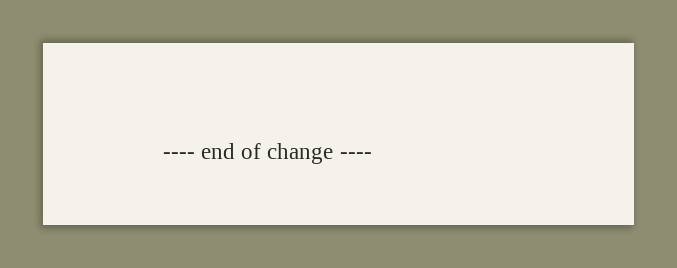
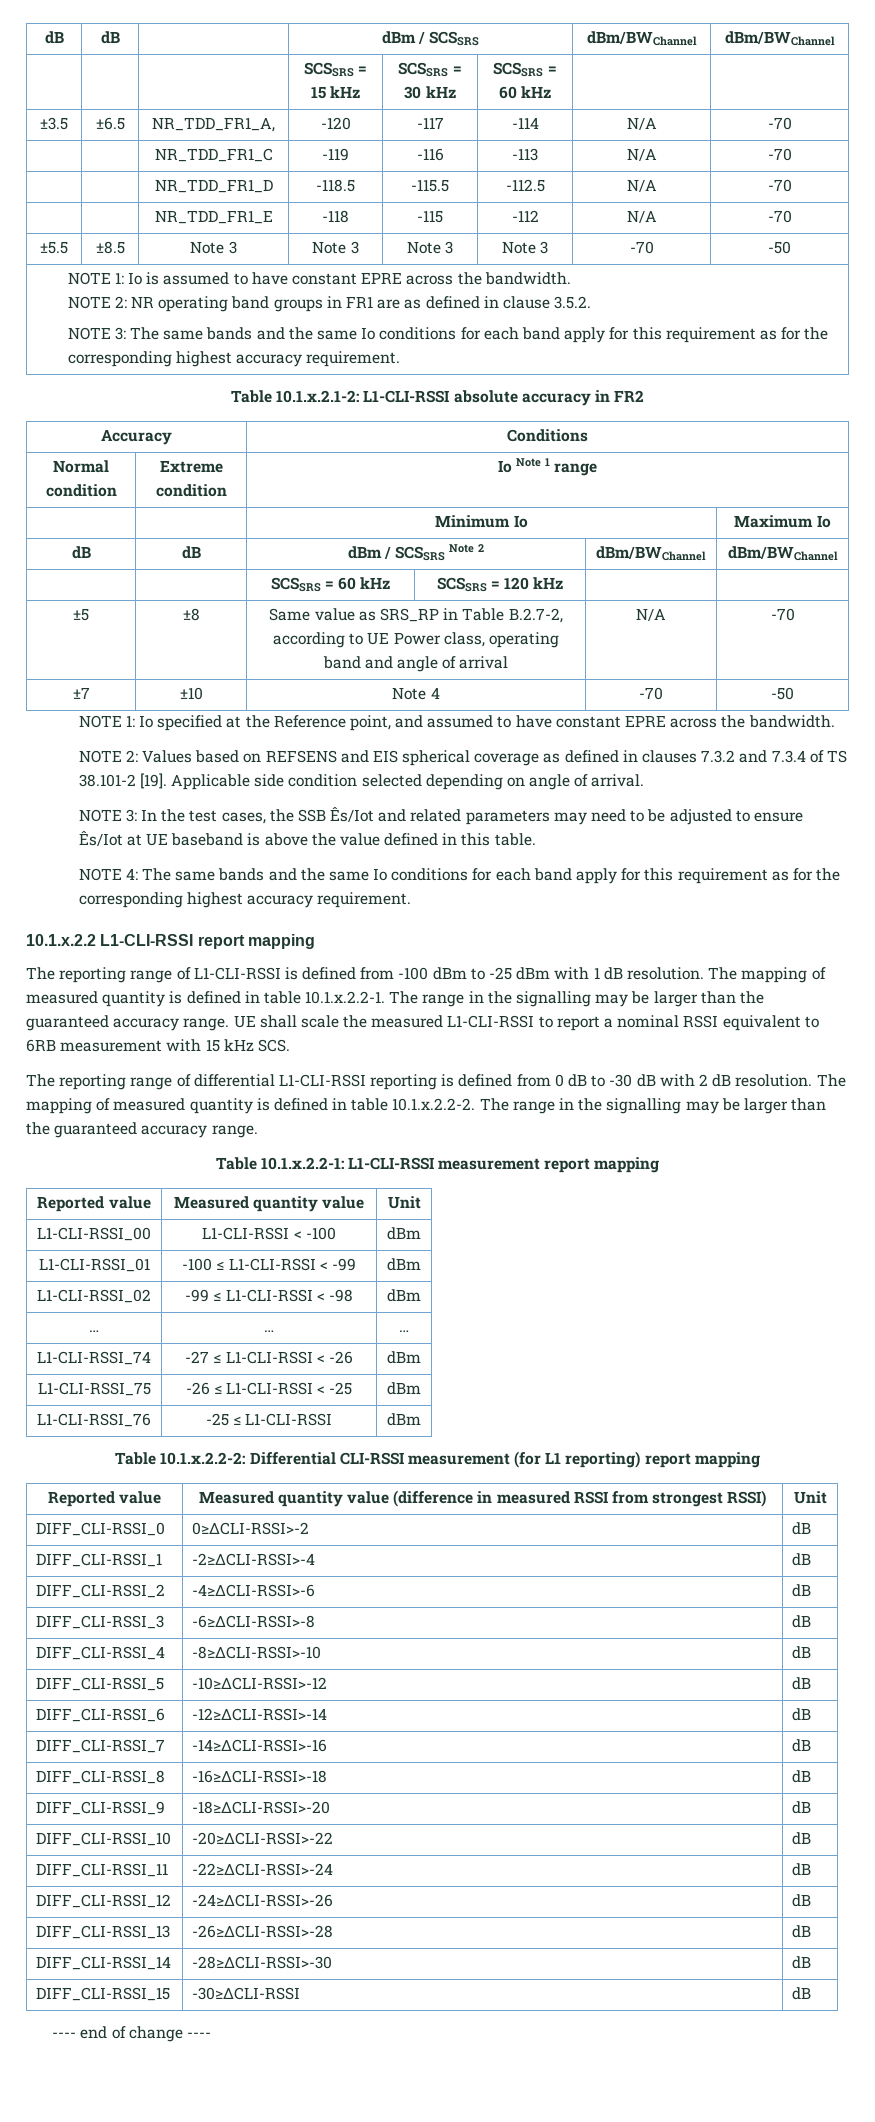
(162, 155) none -> [44,31,64,44] [100,31,120,44] [381,31,480,46] [586,31,697,46] [724,31,835,46] [303,62,368,77] [310,86,361,99] [398,62,462,77] [404,86,456,99] [493,62,557,77] [498,86,552,99] [40,117,68,130] [95,117,125,130] [152,117,275,132] [320,117,351,130] [416,117,444,129] [511,117,539,129] [626,117,657,130] [767,117,792,130] [154,148,273,162] [322,148,349,161] [416,148,444,161] [512,148,538,161] [626,148,657,161] [767,148,792,161] [154,179,273,193] [316,179,355,192] [411,179,449,192] [505,179,545,192] [626,179,657,192] [767,179,792,192] [154,210,273,224] [322,210,349,223] [417,210,443,223] [511,210,539,222] [626,210,657,223] [767,210,792,223] [40,241,68,254] [95,241,125,254] [190,241,237,254] [312,241,359,254] [406,241,454,254] [501,241,549,254] [629,241,654,254] [768,241,791,254] [67,272,571,285] [67,296,592,312] [67,327,829,343] [67,351,401,367] [230,390,645,406] [101,429,172,445] [507,429,588,442] [53,460,109,473] [45,484,117,497] [159,460,223,473] [155,484,227,497] [497,458,598,476] [435,515,528,528] [734,515,831,528] [71,546,91,559] [181,546,201,559] [347,544,485,561] [596,546,706,561] [727,546,838,561] [270,577,391,592] [436,577,564,592] [73,608,89,621] [182,608,200,621] [269,608,563,623] [273,632,559,648] [322,656,509,672] [636,608,666,621] [770,608,795,621] [72,687,90,699] [179,687,203,700] [392,687,440,700] [639,687,663,700] [771,687,794,700] [78,715,835,731] [78,750,847,766] [78,773,645,790] [78,807,803,825] [78,831,536,846] [78,868,841,884] [78,892,412,908] [26,934,315,949] [26,967,826,983] [26,991,764,1007] [26,1015,819,1031] [26,1039,290,1052] [26,1074,846,1090] [26,1098,827,1114] [26,1122,258,1138] [215,1157,660,1173] [37,1196,151,1212] [173,1196,365,1212] [387,1196,421,1209] [37,1227,151,1241] [202,1227,336,1240] [387,1227,421,1240] [38,1258,150,1272] [182,1258,356,1271] [387,1258,421,1271] [37,1289,151,1303] [185,1289,353,1302] [387,1289,421,1302] [89,1330,99,1332] [264,1330,274,1332] [399,1330,409,1332] [37,1351,151,1365] [185,1351,353,1364] [387,1351,421,1364] [37,1382,151,1396] [185,1382,353,1395] [387,1382,421,1395] [37,1413,151,1427] [205,1413,333,1426] [387,1413,421,1426] [115,1451,760,1468] [47,1491,162,1507] [198,1490,767,1507] [793,1491,827,1504] [36,1522,166,1536] [192,1522,310,1535] [792,1522,812,1535] [36,1553,163,1567] [192,1553,316,1566] [792,1553,812,1566] [36,1584,166,1598] [192,1584,316,1597] [792,1584,812,1597] [36,1615,165,1629] [192,1615,316,1628] [792,1615,812,1628] [36,1646,166,1660] [192,1646,322,1659] [792,1646,812,1659] [36,1677,165,1691] [192,1677,328,1690] [792,1677,812,1690] [36,1708,166,1722] [192,1708,328,1721] [792,1708,812,1721] [36,1739,166,1753] [192,1739,328,1752] [792,1739,812,1752] [36,1770,166,1784] [192,1770,328,1783] [792,1770,812,1783] [36,1801,166,1815] [192,1801,331,1814] [792,1801,812,1814] [36,1832,172,1846] [192,1832,334,1845] [792,1832,812,1845] [36,1863,169,1877] [192,1863,334,1876] [792,1863,812,1876] [36,1894,172,1908] [192,1894,334,1907] [792,1894,812,1907] [36,1925,171,1939] [192,1925,334,1938] [792,1925,812,1938] [36,1956,172,1970] [192,1956,333,1969] [792,1956,812,1969] [36,1987,171,2001] [192,1987,301,2000] [792,1987,812,2000] dB | dB | | dBm / SCSSRS | dBm/BWChannel | dBm/BWChannel // | | | SCSSRS = 15 kHz | SCSSRS = 30 kHz | SCSSRS = 60 kHz | | // ±3.5 | ±6.5 | NR_TDD_FR1_A, | -120 | -117 | -114 | N/A | -70 // | | NR_TDD_FR1_C | -119 | -116 | -113 | N/A | -70 // | | NR_TDD_FR1_D | -118.5 | -115.5 | -112.5 | N/A | -70 // | | NR_TDD_FR1_E | -118 | -115 | -112 | N/A | -70 // ±5.5 | ±8.5 | Note 3 | Note 3 | Note 3 | Note 3 | -70 | -50 // NOTE 1: Io is assumed to have constant EPRE across the bandwidth. // NOTE 2: NR operating band groups in FR1 are as defined in clause 3.5.2. // NOTE 3: The same bands and the same Io conditions for each band apply for this requirement as for the corresponding highest accuracy requirement. // Table 10.1.x.2.1-2: L1-CLI-RSSI absolute accuracy in FR2 // Accuracy | Conditions // Normal condition | Extreme condition | Io Note 1 range // | | Minimum Io | Maximum Io // dB | dB | dBm / SCSSRS Note 2 | dBm/BWChannel | dBm/BWChannel // | | SCSSRS = 60 kHz | SCSSRS = 120 kHz | | // ±5 | ±8 | Same value as SRS_RP in Table B.2.7-2, according to UE Power class, operating band and angle of arrival | N/A | -70 // ±7 | ±10 | Note 4 | -70 | -50 // NOTE 1: Io specified at the Reference point, and assumed to have constant EPRE across the bandwidth. // NOTE 2: Values based on REFSENS and EIS spherical coverage as defined in clauses 7.3.2 and 7.3.4 of TS 38.101-2 [19]. Applicable side condition selected depending on angle of arrival. // NOTE 3: In the test cases, the SSB Ês/Iot and related parameters may need to be adjusted to ensure Ês/Iot at UE baseband is above the value defined in this table. // NOTE 4: The same bands and the same Io conditions for each band apply for this requirement as for the corresponding highest accuracy requirement. // 10.1.x.2.2 L1-CLI-RSSI report mapping // The reporting range of L1-CLI-RSSI is defined from -100 dBm to -25 dBm with 1 dB resolution. The mapping of measured quantity is defined in table 10.1.x.2.2-1. The range in the signalling may be larger than the guaranteed accuracy range. UE shall scale the measured L1-CLI-RSSI to report a nominal RSSI equivalent to 6RB measurement with 15 kHz SCS. // The reporting range of differential L1-CLI-RSSI reporting is defined from 0 dB to -30 dB with 2 dB resolution. The mapping of measured quantity is defined in table 10.1.x.2.2-2. The range in the signalling may be larger than the guaranteed accuracy range. // Table 10.1.x.2.2-1: L1-CLI-RSSI measurement report mapping // Reported value | Measured quantity value | Unit // L1-CLI-RSSI_00 | L1-CLI-RSSI < -100 | dBm // L1-CLI-RSSI_01 | -100 ≤ L1-CLI-RSSI < -99 | dBm // L1-CLI-RSSI_02 | -99 ≤ L1-CLI-RSSI < -98 | dBm // … | … | … // L1-CLI-RSSI_74 | -27 ≤ L1-CLI-RSSI < -26 | dBm // L1-CLI-RSSI_75 | -26 ≤ L1-CLI-RSSI < -25 | dBm // L1-CLI-RSSI_76 | -25 ≤ L1-CLI-RSSI | dBm // Table 10.1.x.2.2-2: Differential CLI-RSSI measurement (for L1 reporting) report mapping // Reported value | Measured quantity value (difference in measured RSSI from strongest RSSI) | Unit // DIFF_CLI-RSSI_0 | 0≥ΔCLI-RSSI>-2 | dB // DIFF_CLI-RSSI_1 | -2≥ΔCLI-RSSI>-4 | dB // DIFF_CLI-RSSI_2 | -4≥ΔCLI-RSSI>-6 | dB // DIFF_CLI-RSSI_3 | -6≥ΔCLI-RSSI>-8 | dB // DIFF_CLI-RSSI_4 | -8≥ΔCLI-RSSI>-10 | dB // DIFF_CLI-RSSI_5 | -10≥ΔCLI-RSSI>-12 | dB // DIFF_CLI-RSSI_6 | -12≥ΔCLI-RSSI>-14 | dB // DIFF_CLI-RSSI_7 | -14≥ΔCLI-RSSI>-16 | dB // DIFF_CLI-RSSI_8 | -16≥ΔCLI-RSSI>-18 | dB // DIFF_CLI-RSSI_9 | -18≥ΔCLI-RSSI>-20 | dB // DIFF_CLI-RSSI_10 | -20≥ΔCLI-RSSI>-22 | dB // DIFF_CLI-RSSI_11 | -22≥ΔCLI-RSSI>-24 | dB // DIFF_CLI-RSSI_12 | -24≥ΔCLI-RSSI>-26 | dB // DIFF_CLI-RSSI_13 | -26≥ΔCLI-RSSI>-28 | dB // DIFF_CLI-RSSI_14 | -28≥ΔCLI-RSSI>-30 | dB // DIFF_CLI-RSSI_15 | -30≥ΔCLI-RSSI | dB //

